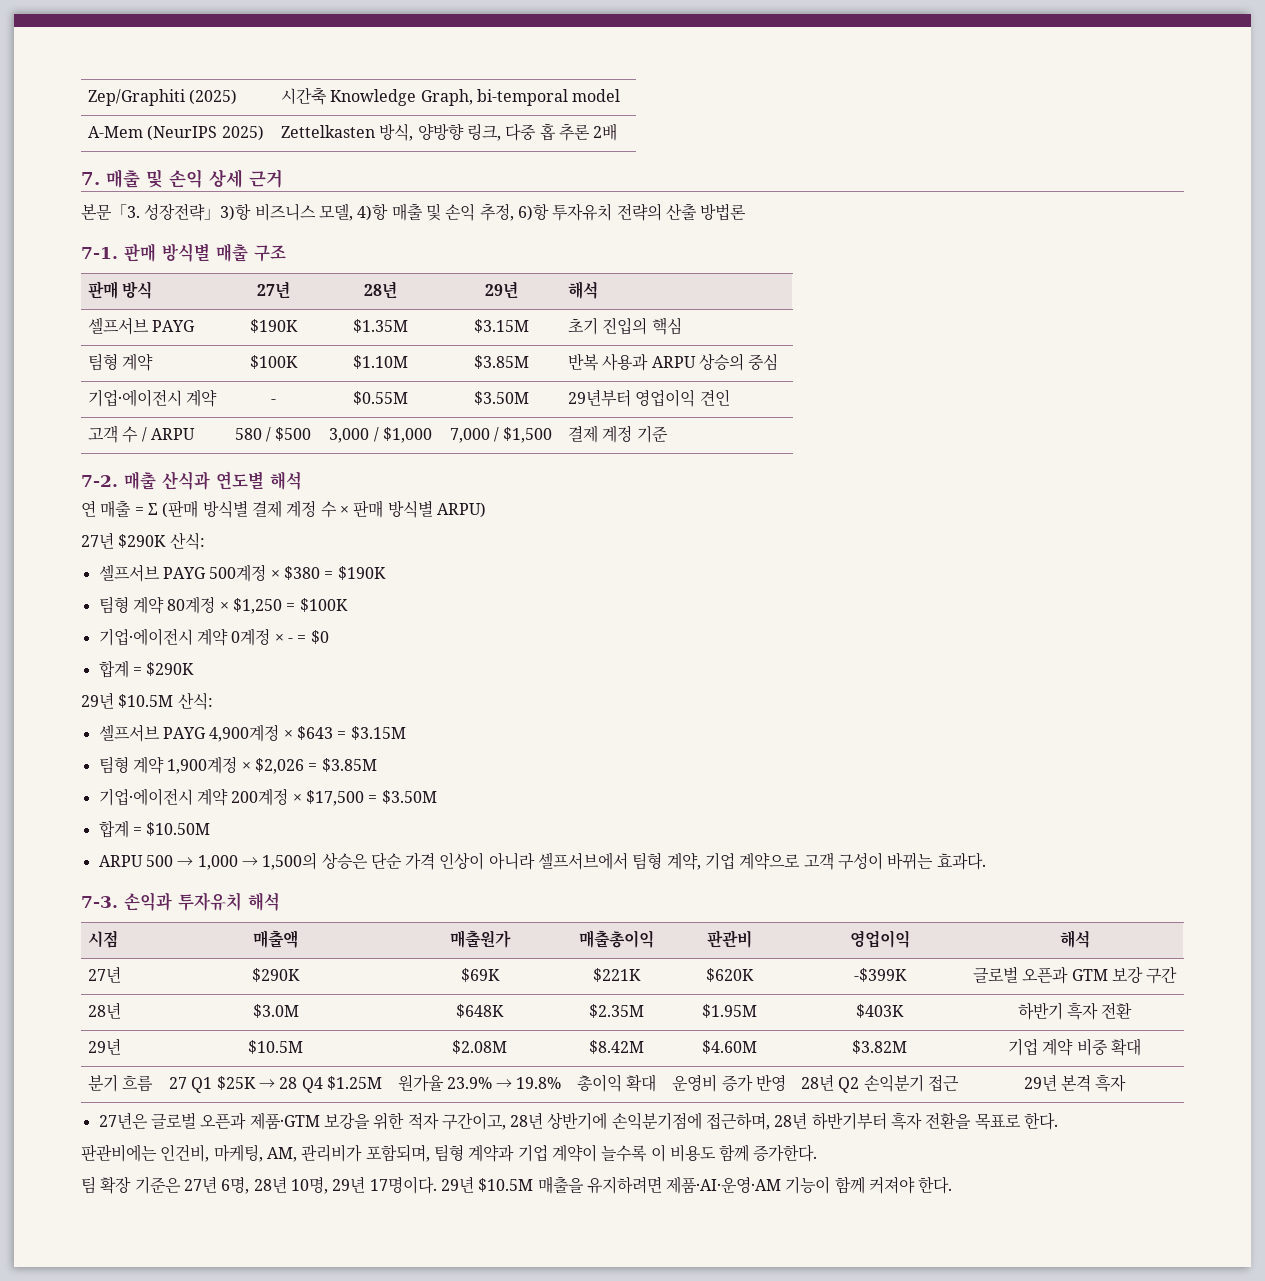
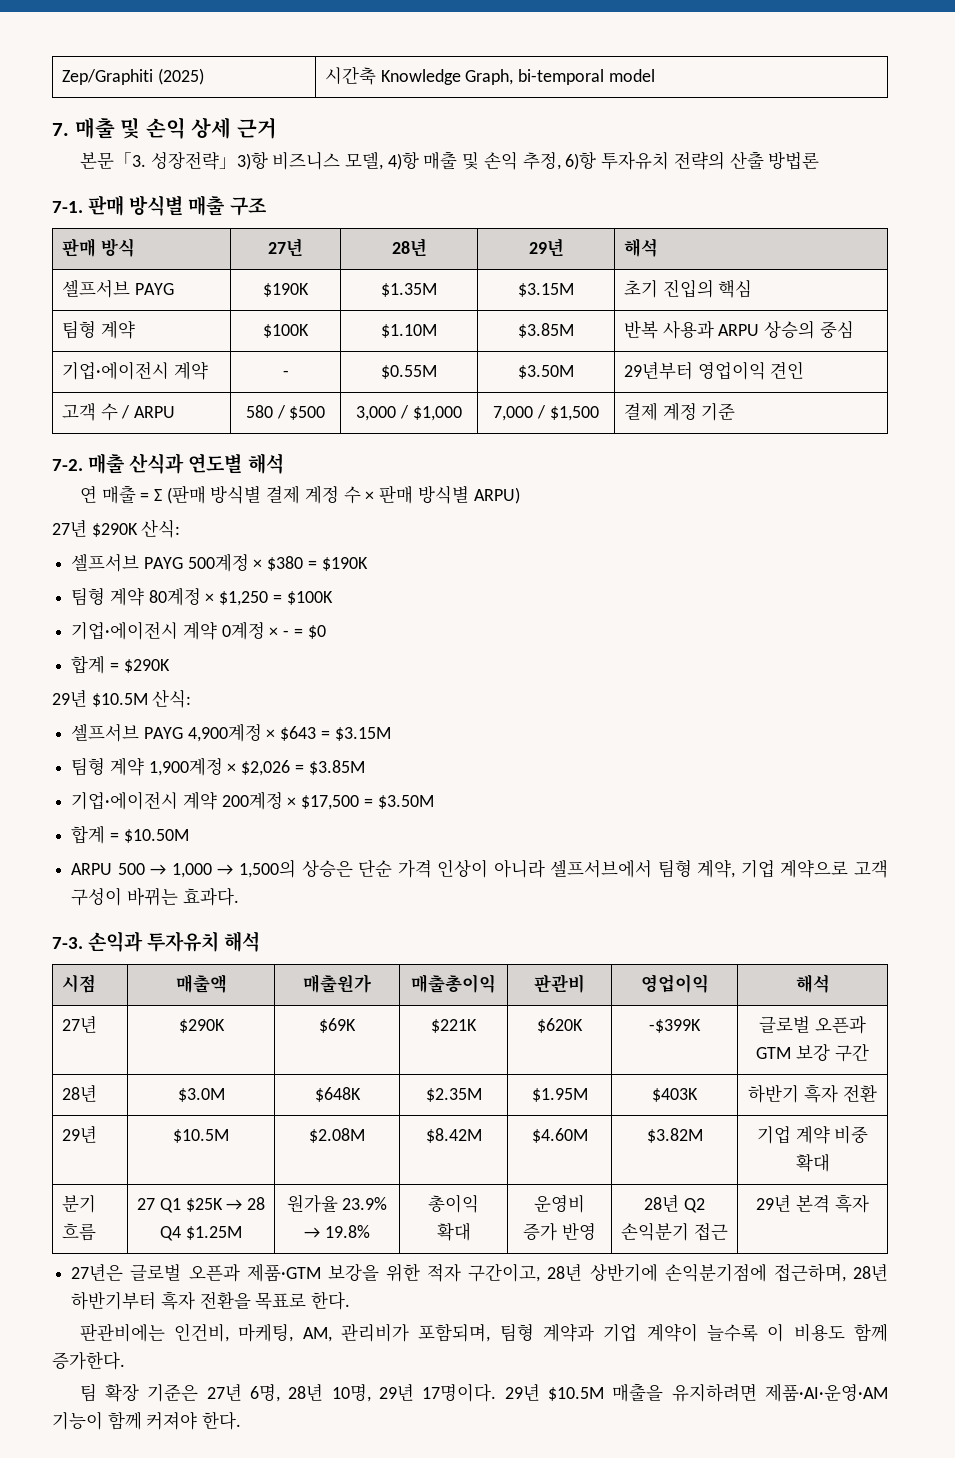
[88,125,264,141] [281,123,618,141] // A-Mem (NeurIPS 2025) | Zettelkasten 방식, 양방향 링크, 다중 홉 추론 2배 -> (655, 75) none

